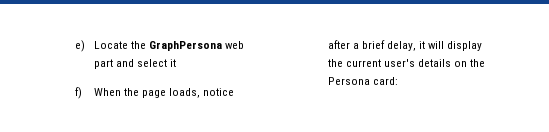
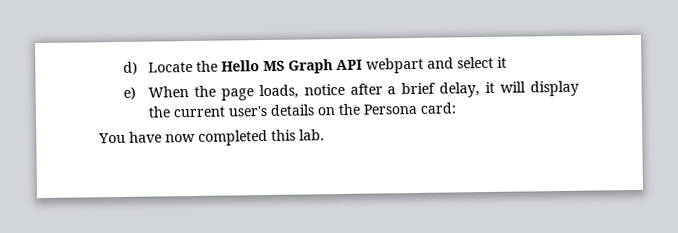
[75,40,86,52] e) -> [123,61,139,75] d)
[148,41,244,51] [93,59,113,69] GraphPersona web part -> [221,57,425,74] Hello MS Graph API webpart
[75,87,83,99] f) -> [123,86,137,100] e)
(398, 81) none -> [98,129,325,146] // You have now completed this lab.

